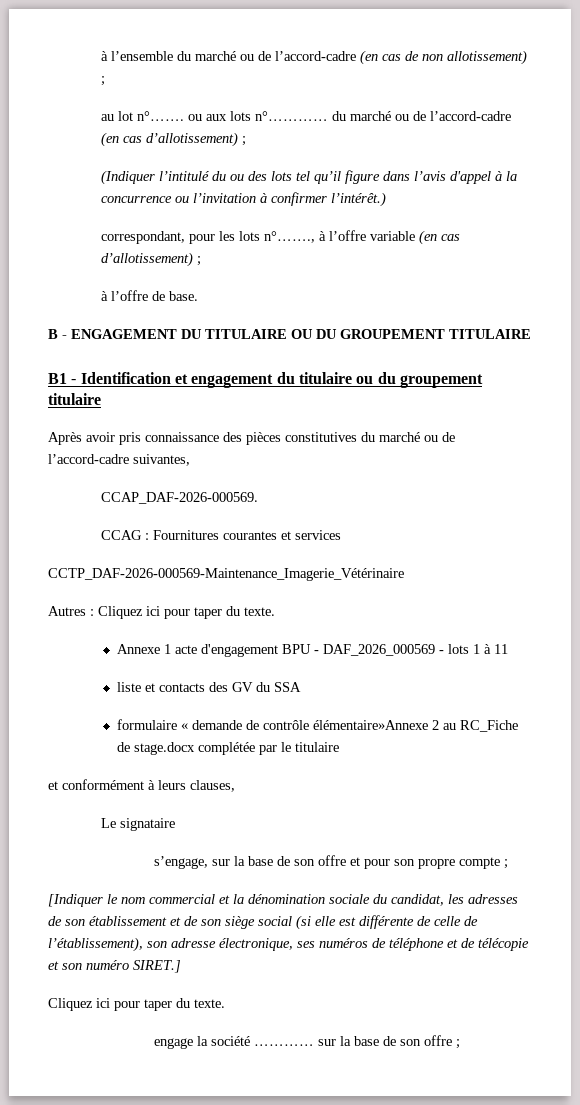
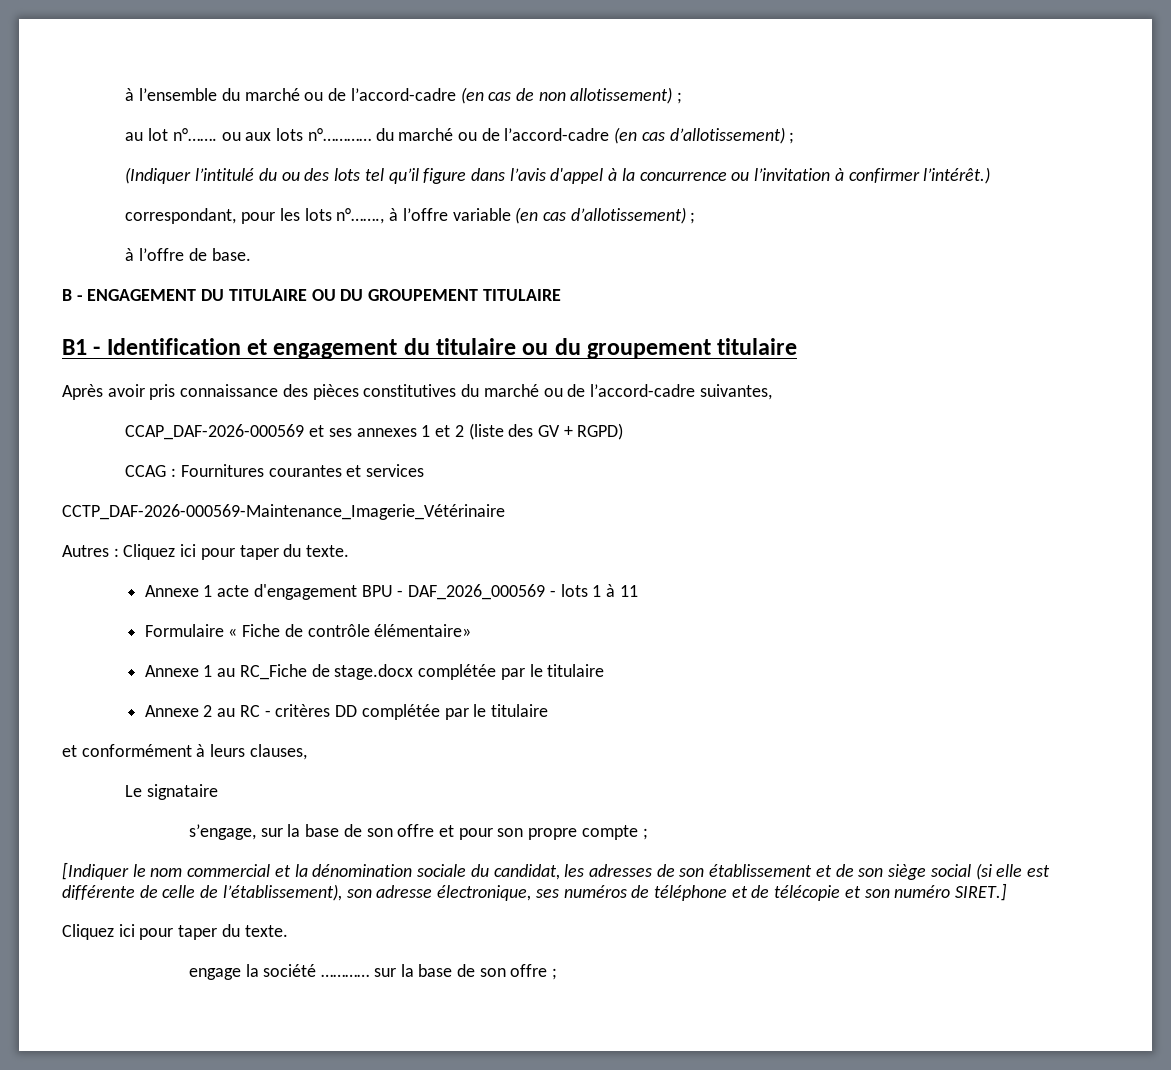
[100,492,258,504] CCAP_DAF-2026-000569. -> [125,423,624,440] CCAP_DAF-2026-000569 et ses annexes 1 et 2 (liste des GV + RGPD)
[116,682,301,692] [116,719,439,730] liste et contacts des GV du SSA // formulaire « demande de contrôle élémentaire»Annexe 2 -> [144,624,472,637] [144,665,213,677] Formulaire « Fiche de contrôle élémentaire» // Annexe 1
(339, 747) none -> [144,704,548,720] // Annexe 2 au RC - critères DD complétée par le titulaire

